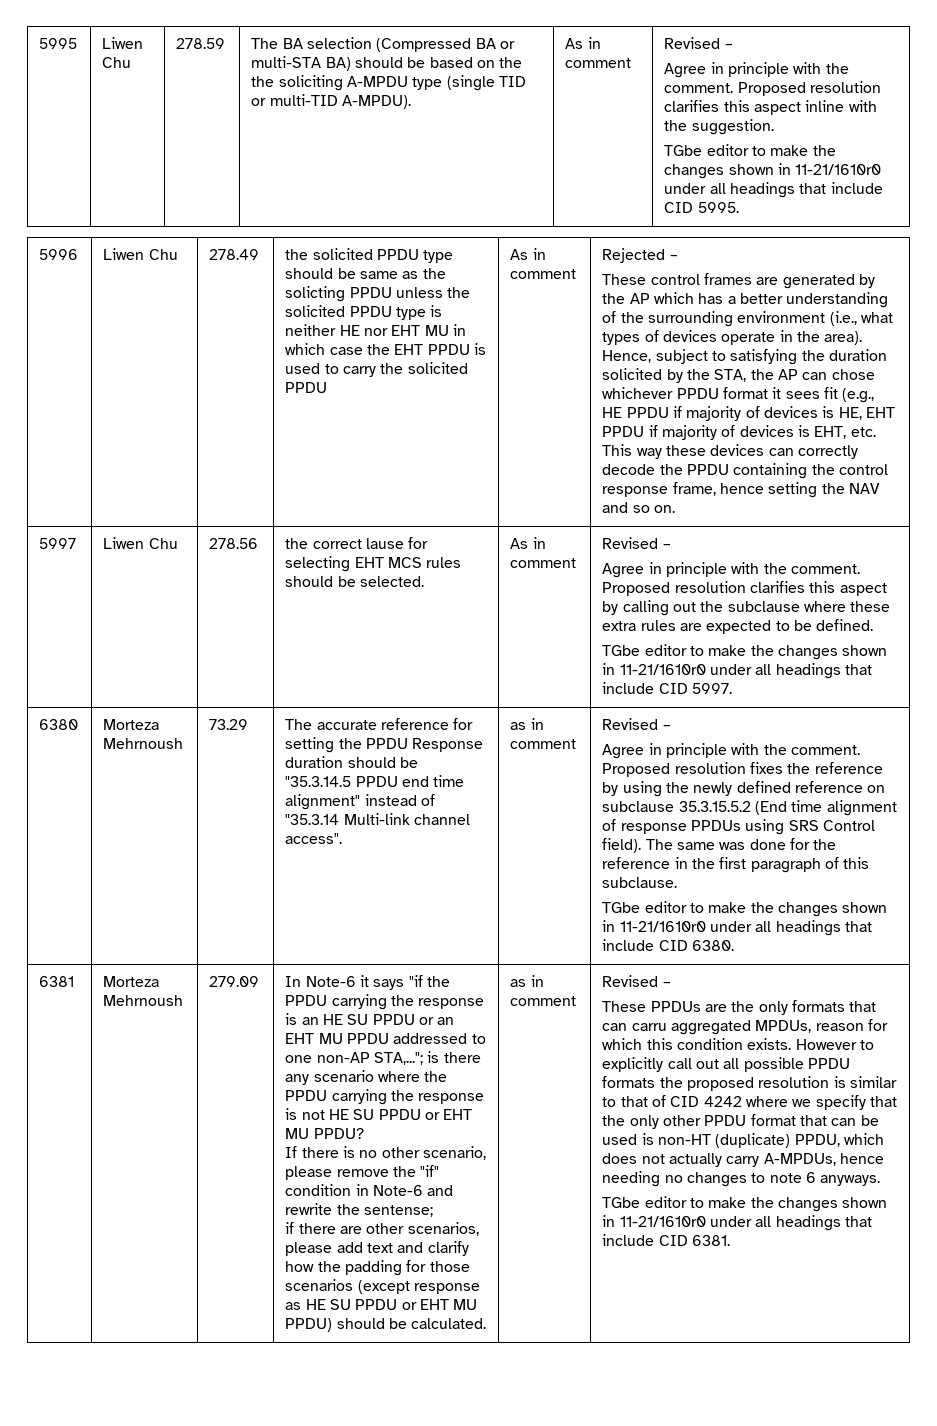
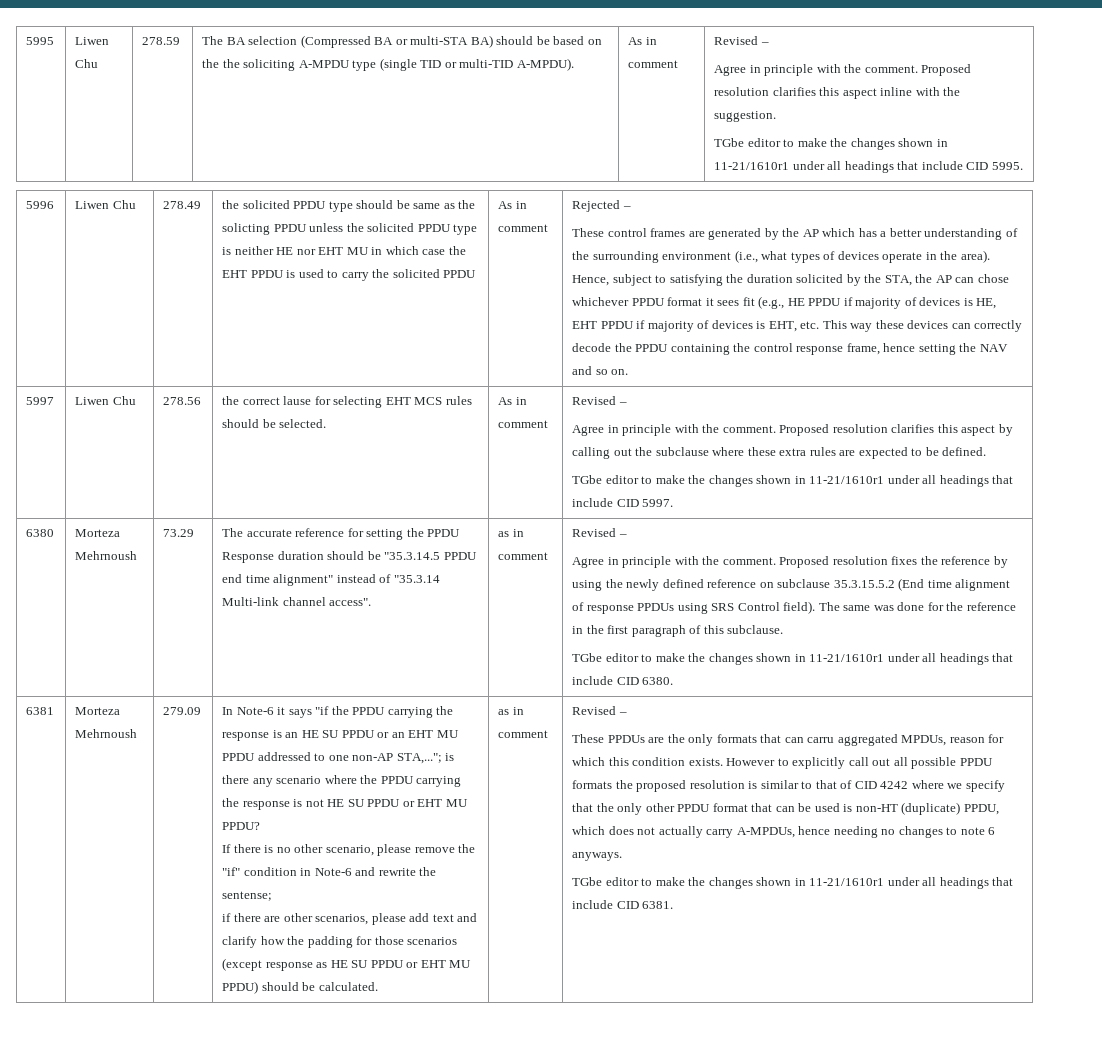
[795,164,882,175] 11-21/1610r0 -> [714,162,790,170] 11-21/1610r1
[619,664,706,675] 11-21/1610r0 -> [809,476,885,484] 11-21/1610r1
[619,921,706,932] 11-21/1610r0 -> [809,654,885,662] 11-21/1610r1
[619,1216,706,1227] 11-21/1610r0 -> [809,878,885,886] 11-21/1610r1

